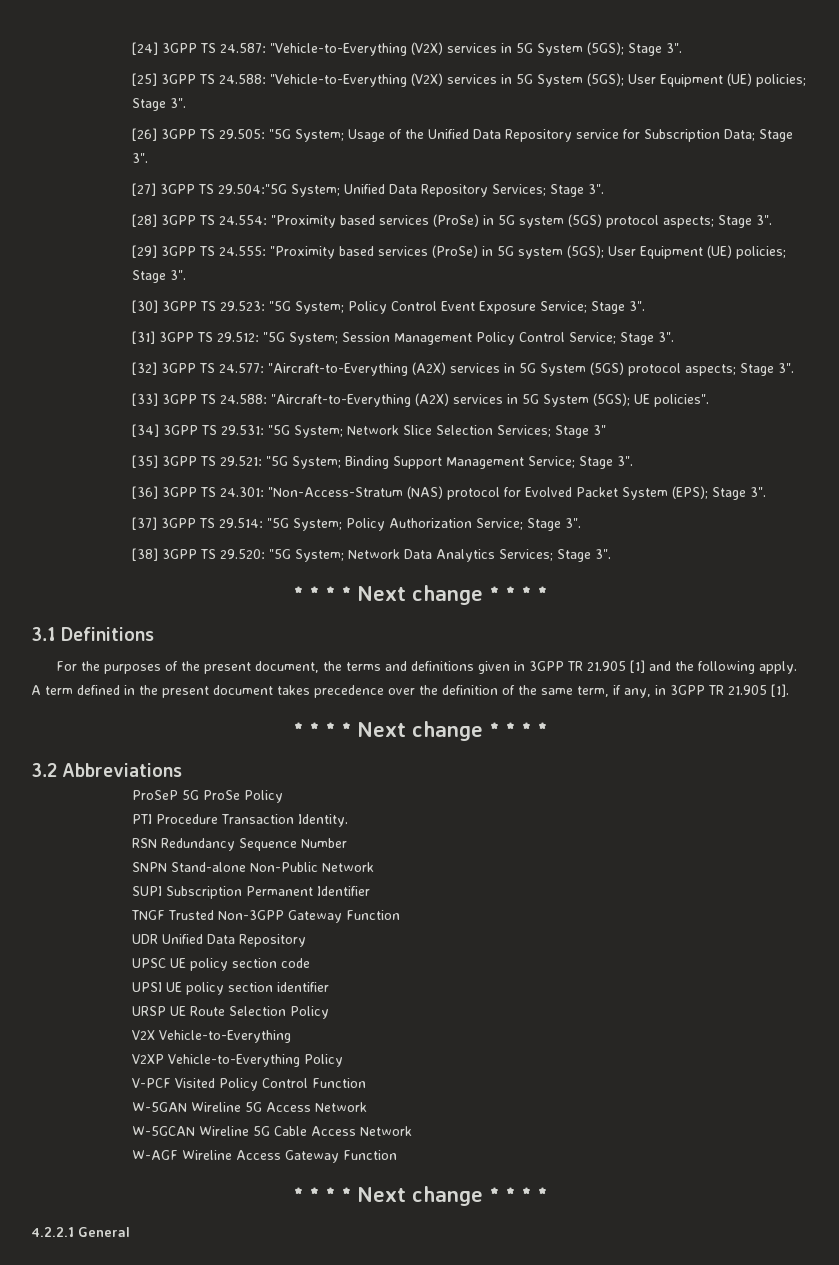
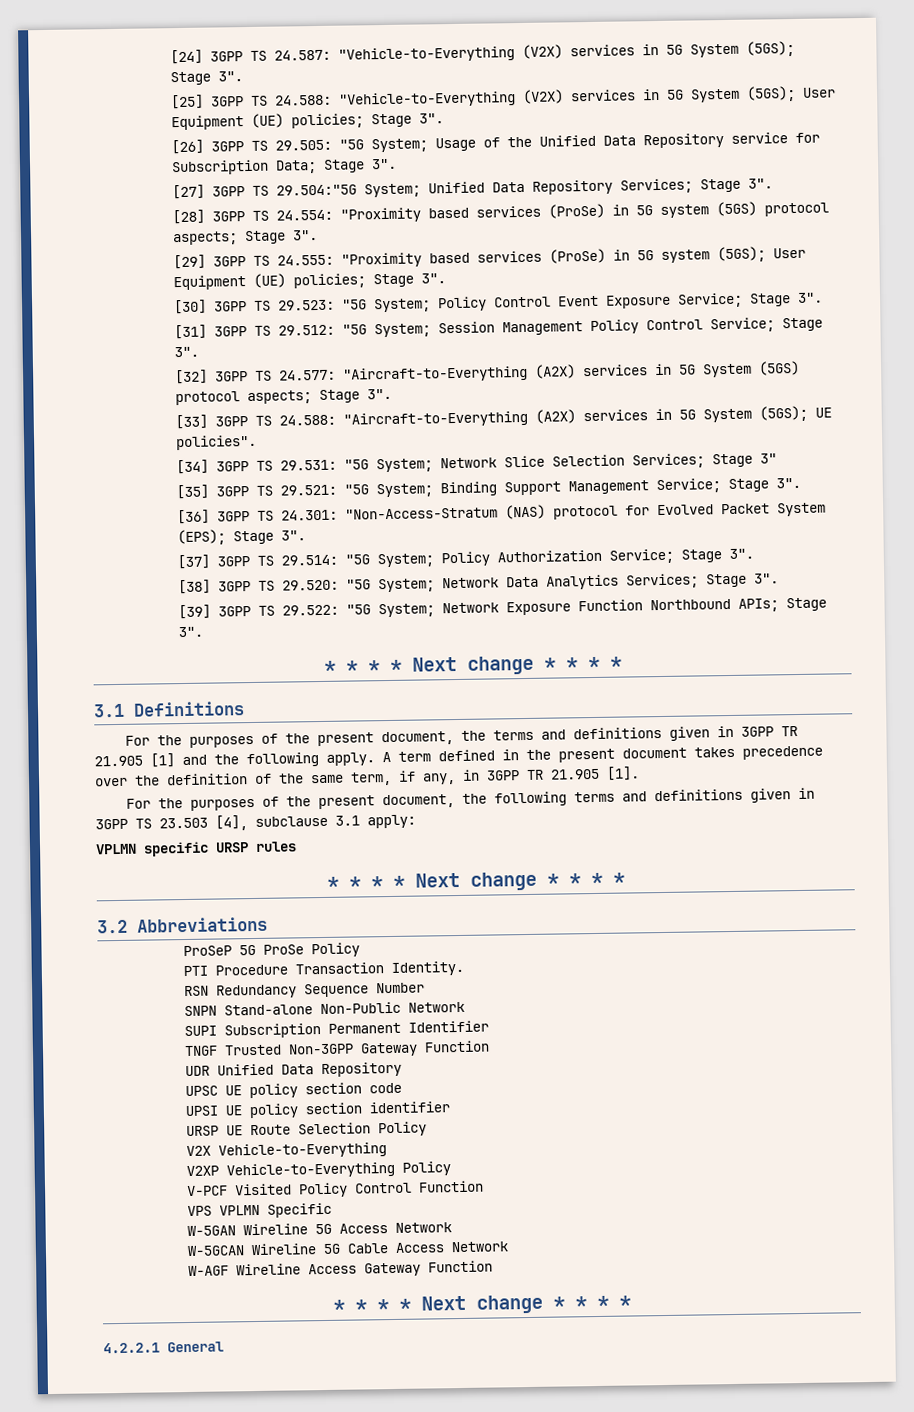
(612, 554) none -> [178,597,828,620] [178,626,204,638] // [39] 3GPP TS 29.522: "5G System; Network Exposure Function Northbound APIs; Stage 3".
(789, 690) none -> [126,787,816,811] [95,814,416,831] [95,841,297,857] // For the purposes of the present document, the following terms and definitions given in 3GPP TS 23.503 [4], subclause 3.1 apply: // VPLMN specific URSP rules
(367, 1083) none -> [187,1202,333,1218] // VPS VPLMN Specific

